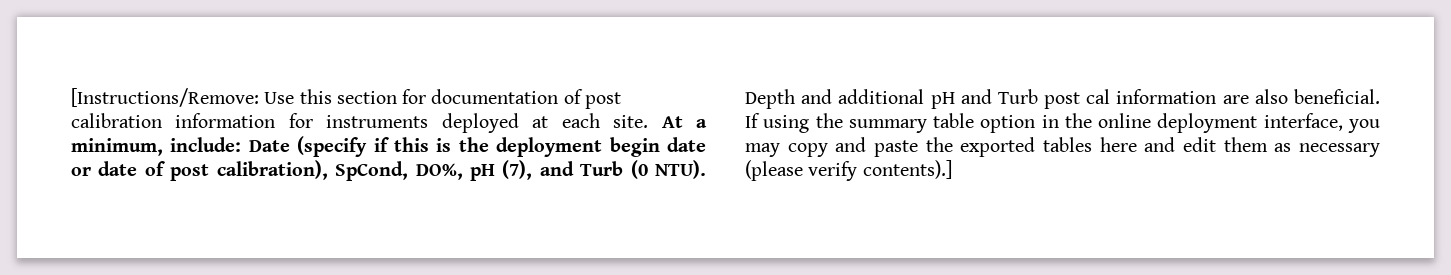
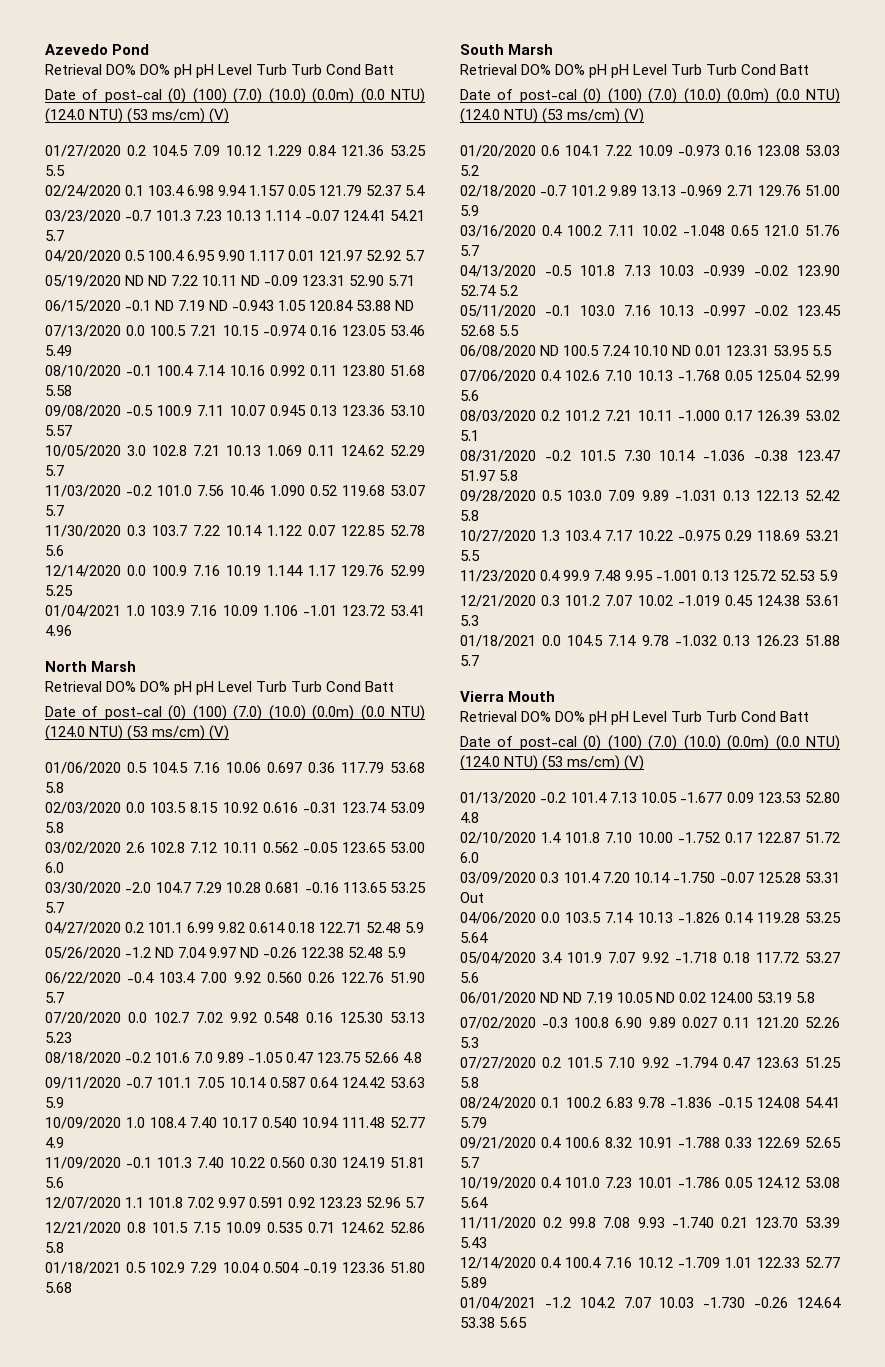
[71,88,621,109] [71,113,708,133] [71,136,706,157] [71,160,706,181] [745,89,1380,109] [745,113,1380,133] [745,137,1380,157] [745,160,952,181] [Instructions/Remove: Use this section for documentation of post calibration information for instruments deployed at each site. At a minimum, include: Date (specify if this is the deployment begin date or date of post calibration), SpCond, DO%, pH (7), and Turb (0 NTU). Depth and additional pH and Turb post cal information are also beneficial. If using the summary table option in the online deployment interface, you may copy and paste the exported tables here and edit them as necessary (please verify contents).] -> [45,44,150,55] [45,64,395,78] [45,88,426,104] [45,108,230,124] [45,145,426,157] [45,165,65,176] [45,185,426,197] [45,210,425,222] [45,230,64,241] [45,250,425,262] [45,275,416,287] [45,300,415,312] [45,325,425,337] [45,345,72,356] [45,365,425,377] [45,385,72,396] [45,405,425,417] [45,425,72,436] [45,445,425,457] [45,465,64,476] [45,485,425,497] [45,505,64,516] [45,525,425,537] [45,545,64,556] [45,565,425,577] [45,585,73,596] [45,605,425,617] [45,625,72,636] [45,661,137,672] [45,681,395,695] [45,705,426,721] [45,725,230,741] [45,762,425,774] [45,782,64,793] [45,802,425,814] [45,822,64,833] [45,842,425,854] [45,862,64,873] [45,882,426,894] [45,902,64,913] [45,922,425,934] [45,947,407,959] [45,972,425,984] [45,992,64,1003] [45,1012,425,1024] [45,1032,72,1043] [45,1052,423,1064] [45,1077,425,1089] [45,1097,64,1108] [45,1117,425,1129] [45,1137,64,1148] [45,1157,425,1169] [45,1177,64,1188] [45,1197,425,1209] [45,1222,425,1234] [45,1242,64,1253] [45,1262,425,1274] [45,1282,72,1293] [460,44,554,55] [460,64,810,78] [460,88,840,104] [460,108,645,124] [460,145,840,157] [460,165,479,176] [460,185,840,197] [460,205,479,216] [460,225,840,237] [460,245,479,256] [460,265,841,277] [460,285,519,296] [460,305,842,317] [460,325,520,336] [460,345,833,357] [460,370,840,382] [460,390,479,401] [460,410,840,422] [460,430,479,441] [460,450,841,462] [460,470,519,481] [460,490,840,502] [460,510,479,521] [460,530,840,542] [460,550,480,561] [460,570,839,582] [460,595,840,607] [460,615,479,626] [460,635,840,647] [460,655,479,666] [460,691,556,702] [460,711,810,725] [460,735,840,751] [460,755,645,771] [460,792,840,804] [460,812,479,823] [460,832,840,844] [460,852,479,863] [460,872,840,884] [460,892,484,903] [460,912,841,924] [460,932,488,943] [460,952,840,964] [460,972,479,983] [460,992,816,1004] [460,1017,840,1029] [460,1037,479,1048] [460,1057,841,1069] [460,1077,479,1088] [460,1097,840,1109] [460,1117,487,1128] [460,1137,841,1149] [460,1157,479,1168] [460,1177,840,1189] [460,1197,488,1208] [460,1217,840,1229] [460,1237,487,1248] [460,1257,840,1269] [460,1277,487,1288] [460,1297,842,1309] [460,1317,528,1328] Azevedo Pond // Retrieval DO% DO% pH pH Level Turb Turb Cond Batt // Date of post-cal (0) (100) (7.0) (10.0) (0.0m) (0.0 NTU) (124.0 NTU) (53 ms/cm) (V) // 01/27/2020 0.2 104.5 7.09 10.12 1.229 0.84 121.36 53.25 5.5 // 02/24/2020 0.1 103.4 6.98 9.94 1.157 0.05 121.79 52.37 5.4 // 03/23/2020 -0.7 101.3 7.23 10.13 1.114 -0.07 124.41 54.21 5.7 // 04/20/2020 0.5 100.4 6.95 9.90 1.117 0.01 121.97 52.92 5.7 // 05/19/2020 ND ND 7.22 10.11 ND -0.09 123.31 52.90 5.71 // 06/15/2020 -0.1 ND 7.19 ND -0.943 1.05 120.84 53.88 ND // 07/13/2020 0.0 100.5 7.21 10.15 -0.974 0.16 123.05 53.46 5.49 // 08/10/2020 -0.1 100.4 7.14 10.16 0.992 0.11 123.80 51.68 5.58 // 09/08/2020 -0.5 100.9 7.11 10.07 0.945 0.13 123.36 53.10 5.57 // 10/05/2020 3.0 102.8 7.21 10.13 1.069 0.11 124.62 52.29 5.7 // 11/03/2020 -0.2 101.0 7.56 10.46 1.090 0.52 119.68 53.07 5.7 // 11/30/2020 0.3 103.7 7.22 10.14 1.122 0.07 122.85 52.78 5.6 // 12/14/2020 0.0 100.9 7.16 10.19 1.144 1.17 129.76 52.99 5.25 // 01/04/2021 1.0 103.9 7.16 10.09 1.106 -1.01 123.72 53.41 4.96 // North Marsh // Retrieval DO% DO% pH pH Level Turb Turb Cond Batt // Date of post-cal (0) (100) (7.0) (10.0) (0.0m) (0.0 NTU) (124.0 NTU) (53 ms/cm) (V) // 01/06/2020 0.5 104.5 7.16 10.06 0.697 0.36 117.79 53.68 5.8 // 02/03/2020 0.0 103.5 8.15 10.92 0.616 -0.31 123.74 53.09 5.8 // 03/02/2020 2.6 102.8 7.12 10.11 0.562 -0.05 123.65 53.00 6.0 // 03/30/2020 -2.0 104.7 7.29 10.28 0.681 -0.16 113.65 53.25 5.7 // 04/27/2020 0.2 101.1 6.99 9.82 0.614 0.18 122.71 52.48 5.9 // 05/26/2020 -1.2 ND 7.04 9.97 ND -0.26 122.38 52.48 5.9 // 06/22/2020 -0.4 103.4 7.00 9.92 0.560 0.26 122.76 51.90 5.7 // 07/20/2020 0.0 102.7 7.02 9.92 0.548 0.16 125.30 53.13 5.23 // 08/18/2020 -0.2 101.6 7.0 9.89 -1.05 0.47 123.75 52.66 4.8 // 09/11/2020 -0.7 101.1 7.05 10.14 0.587 0.64 124.42 53.63 5.9 // 10/09/2020 1.0 108.4 7.40 10.17 0.540 10.94 111.48 52.77 4.9 // 11/09/2020 -0.1 101.3 7.40 10.22 0.560 0.30 124.19 51.81 5.6 // 12/07/2020 1.1 101.8 7.02 9.97 0.591 0.92 123.23 52.96 5.7 // 12/21/2020 0.8 101.5 7.15 10.09 0.535 0.71 124.62 52.86 5.8 // 01/18/2021 0.5 102.9 7.29 10.04 0.504 -0.19 123.36 51.80 5.68 // South Marsh // Retrieval DO% DO% pH pH Level Turb Turb Cond Batt // Date of post-cal (0) (100) (7.0) (10.0) (0.0m) (0.0 NTU) (124.0 NTU) (53 ms/cm) (V) // 01/20/2020 0.6 104.1 7.22 10.09 -0.973 0.16 123.08 53.03 5.2 // 02/18/2020 -0.7 101.2 9.89 13.13 -0.969 2.71 129.76 51.00 5.9 // 03/16/2020 0.4 100.2 7.11 10.02 -1.048 0.65 121.0 51.76 5.7 // 04/13/2020 -0.5 101.8 7.13 10.03 -0.939 -0.02 123.90 52.74 5.2 // 05/11/2020 -0.1 103.0 7.16 10.13 -0.997 -0.02 123.45 52.68 5.5 // 06/08/2020 ND 100.5 7.24 10.10 ND 0.01 123.31 53.95 5.5 // 07/06/2020 0.4 102.6 7.10 10.13 -1.768 0.05 125.04 52.99 5.6 // 08/03/2020 0.2 101.2 7.21 10.11 -1.000 0.17 126.39 53.02 5.1 // 08/31/2020 -0.2 101.5 7.30 10.14 -1.036 -0.38 123.47 51.97 5.8 // 09/28/2020 0.5 103.0 7.09 9.89 -1.031 0.13 122.13 52.42 5.8 // 10/27/2020 1.3 103.4 7.17 10.22 -0.975 0.29 118.69 53.21 5.5 // 11/23/2020 0.4 99.9 7.48 9.95 -1.001 0.13 125.72 52.53 5.9 // 12/21/2020 0.3 101.2 7.07 10.02 -1.019 0.45 124.38 53.61 5.3 // 01/18/2021 0.0 104.5 7.14 9.78 -1.032 0.13 126.23 51.88 5.7 // Vierra Mouth // Retrieval DO% DO% pH pH Level Turb Turb Cond Batt // Date of post-cal (0) (100) (7.0) (10.0) (0.0m) (0.0 NTU) (124.0 NTU) (53 ms/cm) (V) // 01/13/2020 -0.2 101.4 7.13 10.05 -1.677 0.09 123.53 52.80 4.8 // 02/10/2020 1.4 101.8 7.10 10.00 -1.752 0.17 122.87 51.72 6.0 // 03/09/2020 0.3 101.4 7.20 10.14 -1.750 -0.07 125.28 53.31 Out // 04/06/2020 0.0 103.5 7.14 10.13 -1.826 0.14 119.28 53.25 5.64 // 05/04/2020 3.4 101.9 7.07 9.92 -1.718 0.18 117.72 53.27 5.6 // 06/01/2020 ND ND 7.19 10.05 ND 0.02 124.00 53.19 5.8 // 07/02/2020 -0.3 100.8 6.90 9.89 0.027 0.11 121.20 52.26 5.3 // 07/27/2020 0.2 101.5 7.10 9.92 -1.794 0.47 123.63 51.25 5.8 // 08/24/2020 0.1 100.2 6.83 9.78 -1.836 -0.15 124.08 54.41 5.79 // 09/21/2020 0.4 100.6 8.32 10.91 -1.788 0.33 122.69 52.65 5.7 // 10/19/2020 0.4 101.0 7.23 10.01 -1.786 0.05 124.12 53.08 5.64 // 11/11/2020 0.2 99.8 7.08 9.93 -1.740 0.21 123.70 53.39 5.43 // 12/14/2020 0.4 100.4 7.16 10.12 -1.709 1.01 122.33 52.77 5.89 // 01/04/2021 -1.2 104.2 7.07 10.03 -1.730 -0.26 124.64 53.38 5.65

